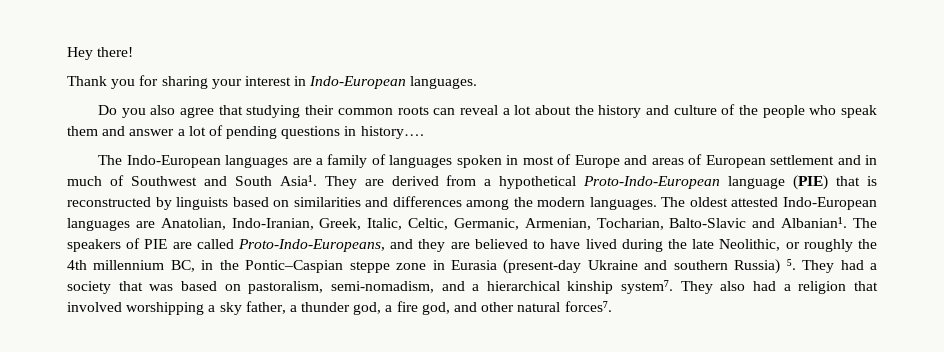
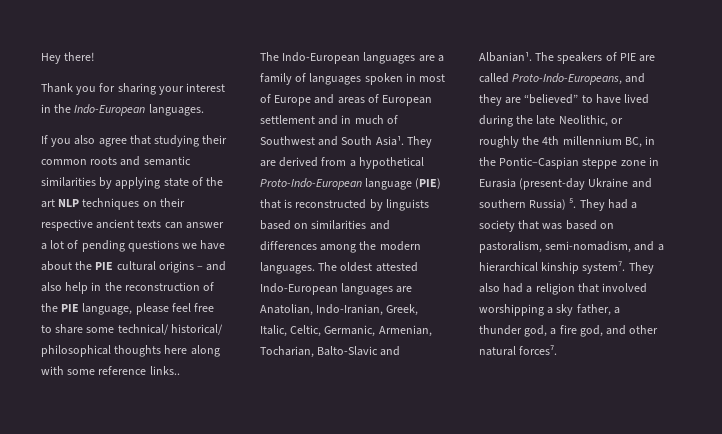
(307, 81) none -> [54,104,72,113] the
[98,105,118,115] Do -> [41,135,48,144] If
[433,104,878,118] [67,126,126,136] can reveal a lot about the history and culture of the people who speak them and -> [120,156,191,166] [41,177,224,189] [41,198,185,210] [41,219,183,231] and semantic similarities by applying state of the art NLP techniques on their respective ancient texts can
[344,126,424,139] in history…. -> [182,240,226,250] [41,261,227,273] [41,282,215,294] [41,303,215,315] [41,324,223,335] [41,345,220,357] [41,366,180,375] we have about the PIE cultural origins – and also help in the reconstruction of the PIE language, please feel free to share some technical/ historical/ philosophical thoughts here along with some reference links..
[474,239,528,249] believed -> [524,94,579,104] “believed”

